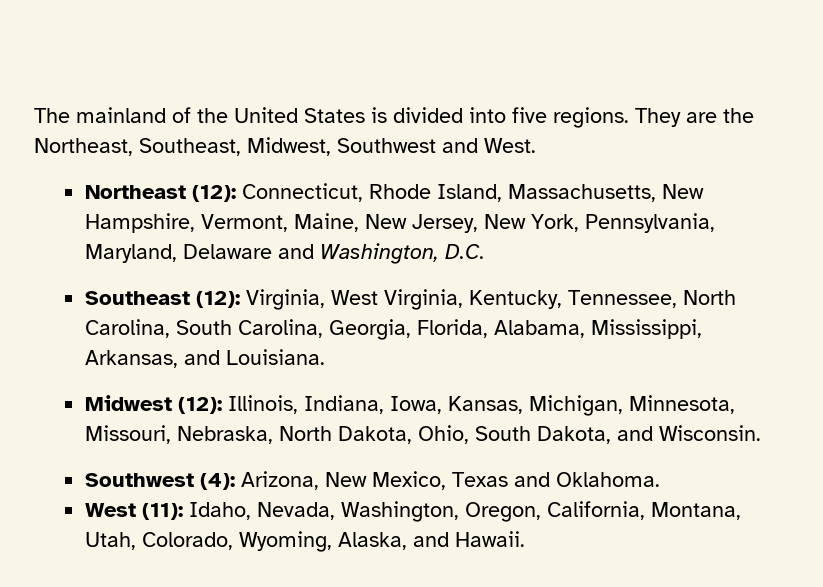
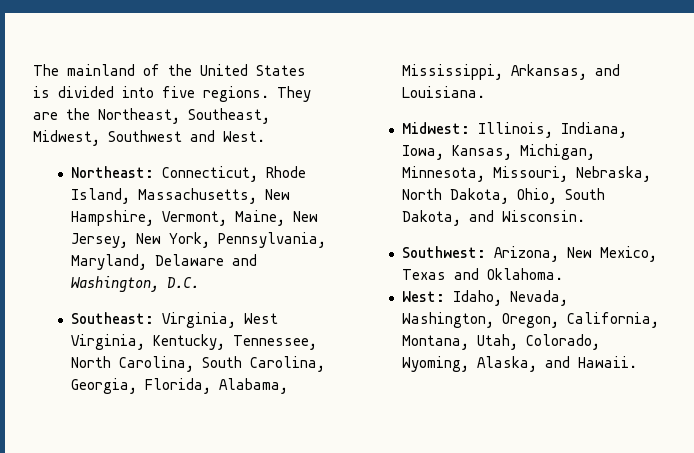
[84,185,236,202] Northeast (12): -> [71,166,155,178] Northeast:
[84,291,240,308] Southeast (12): -> [71,312,155,324] Southeast:
[84,395,222,414] Midwest (12): -> [402,122,471,134] Midwest:
[84,473,235,490] Southwest (4): -> [402,246,487,258] Southwest:
[84,503,183,520] West (11): -> [402,291,446,302] West:

